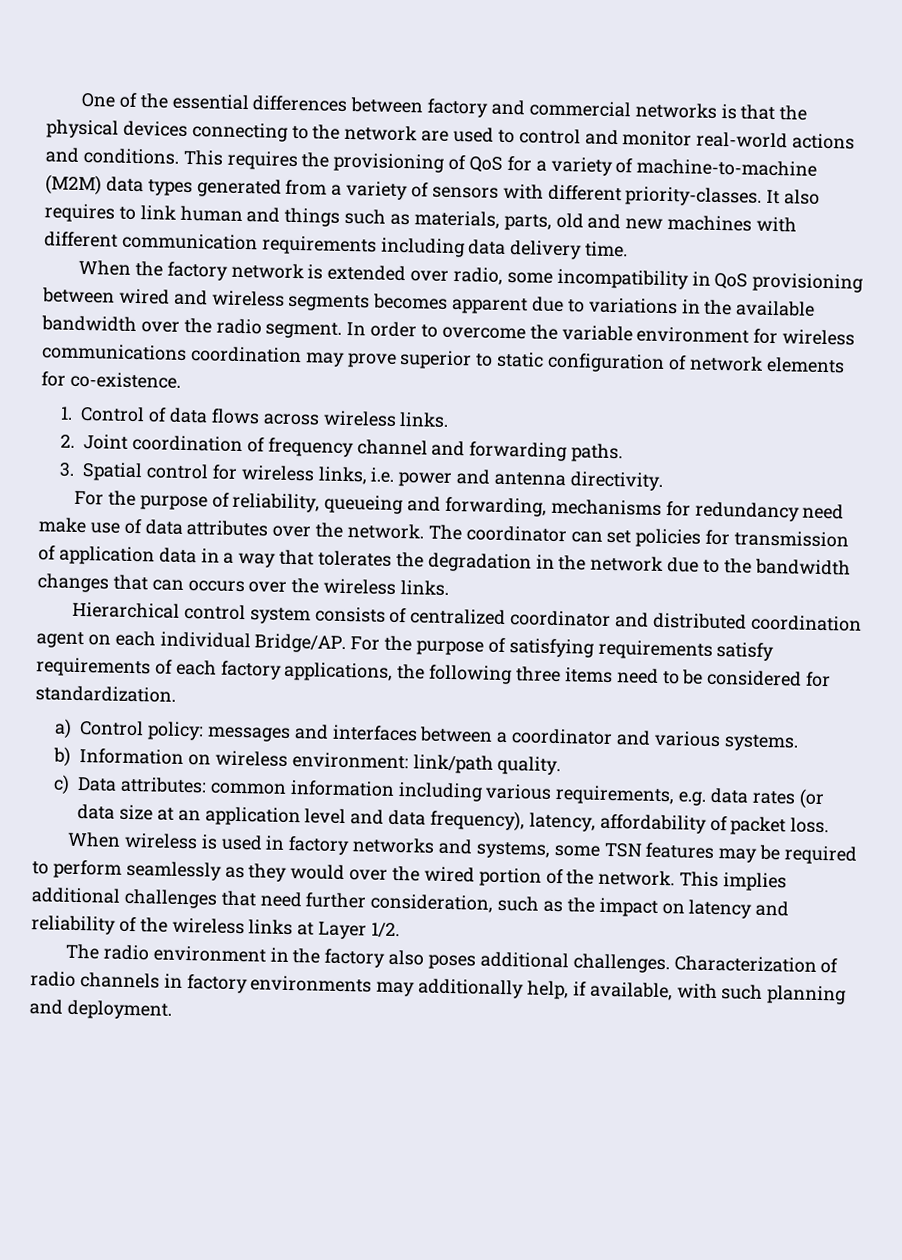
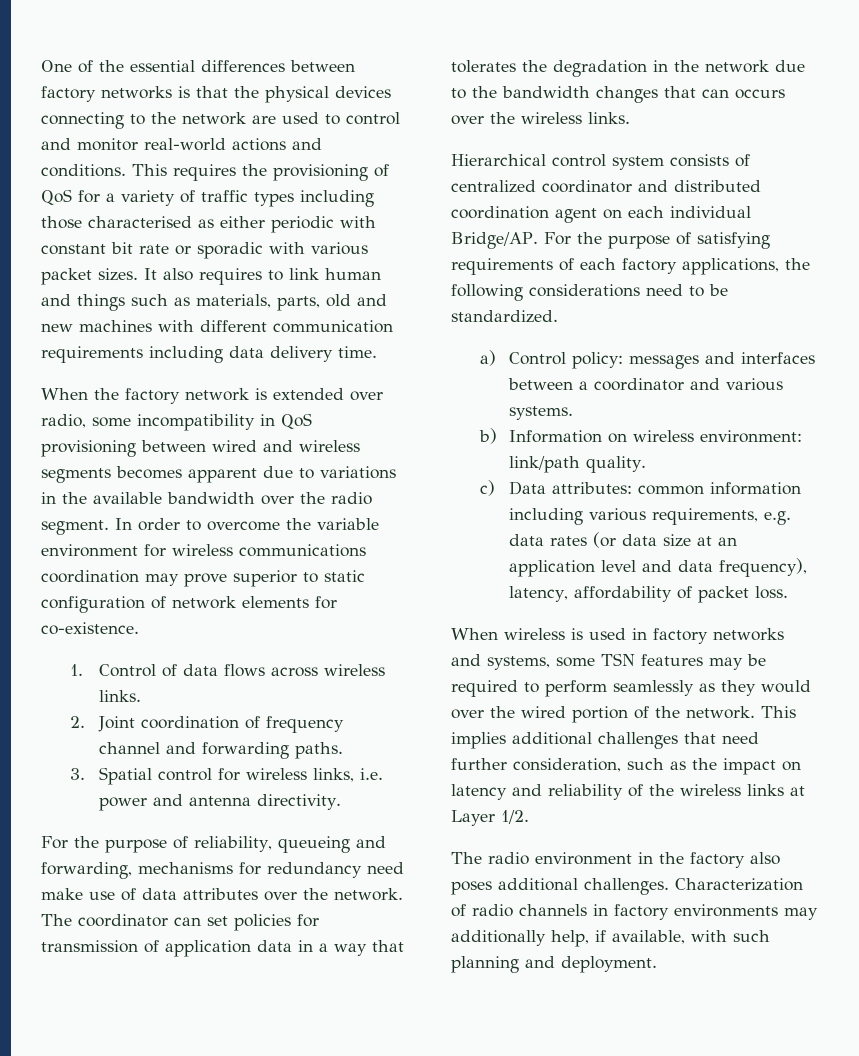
[491,99,631,118] and commercial -> (96, 94) none
[636,158,818,177] [45,174,763,207] machine-to-machine (M2M) data types generated from a variety of sensors with different priority-classes. -> [201,190,374,207] [41,216,376,233] [41,242,368,259] [41,268,138,285] traffic types including those characterised as either periodic with constant bit rate or sporadic with various packet sizes.
[716,642,775,662] [36,657,151,678] satisfy requirements -> (553, 266) none
[516,666,613,684] three items -> [529,284,640,297] considerations
[707,669,832,688] [35,685,176,703] considered for standardization. -> [451,310,558,323] standardized.

